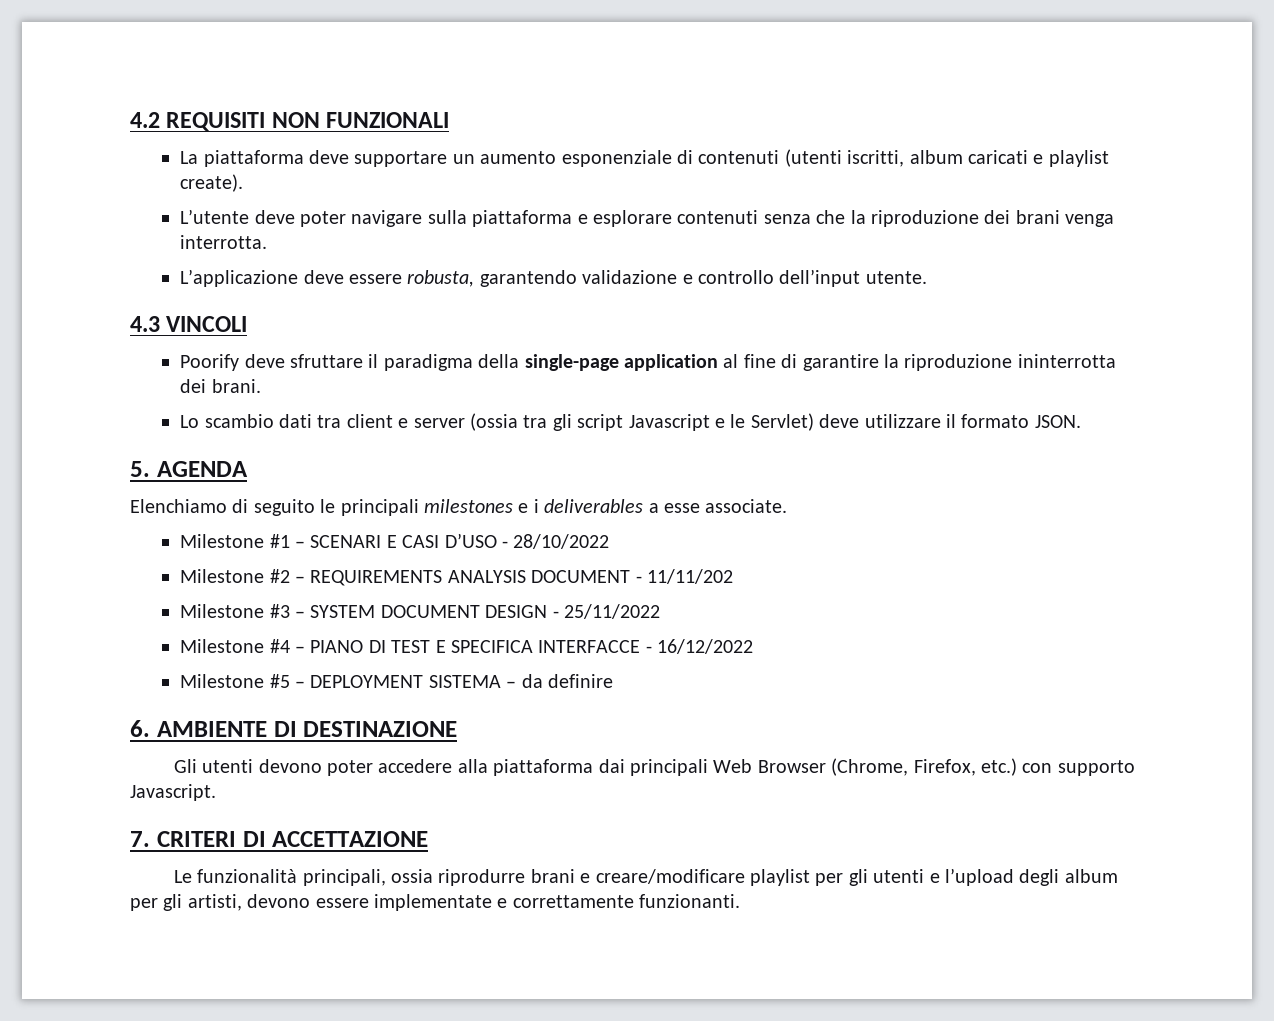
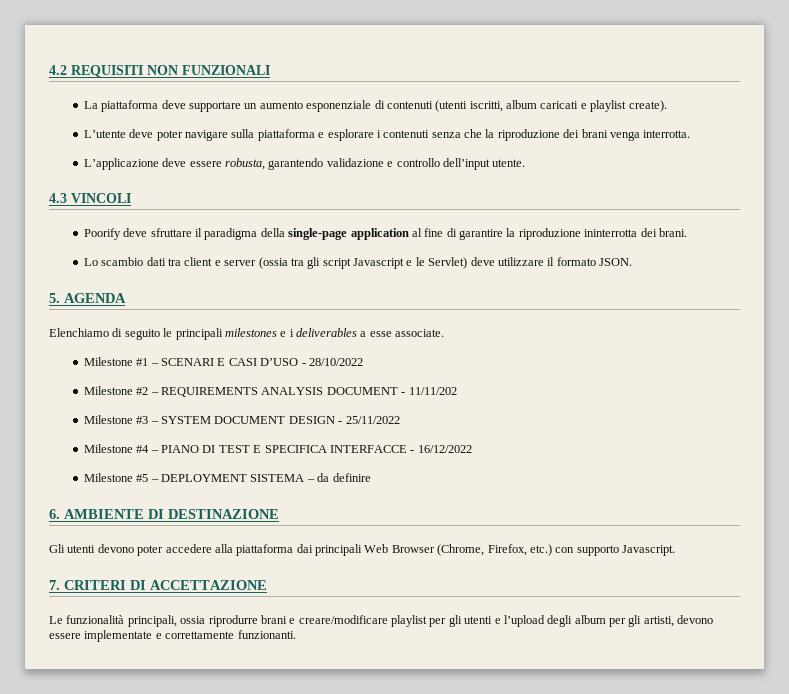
(673, 218) none -> [376,130,381,138] i

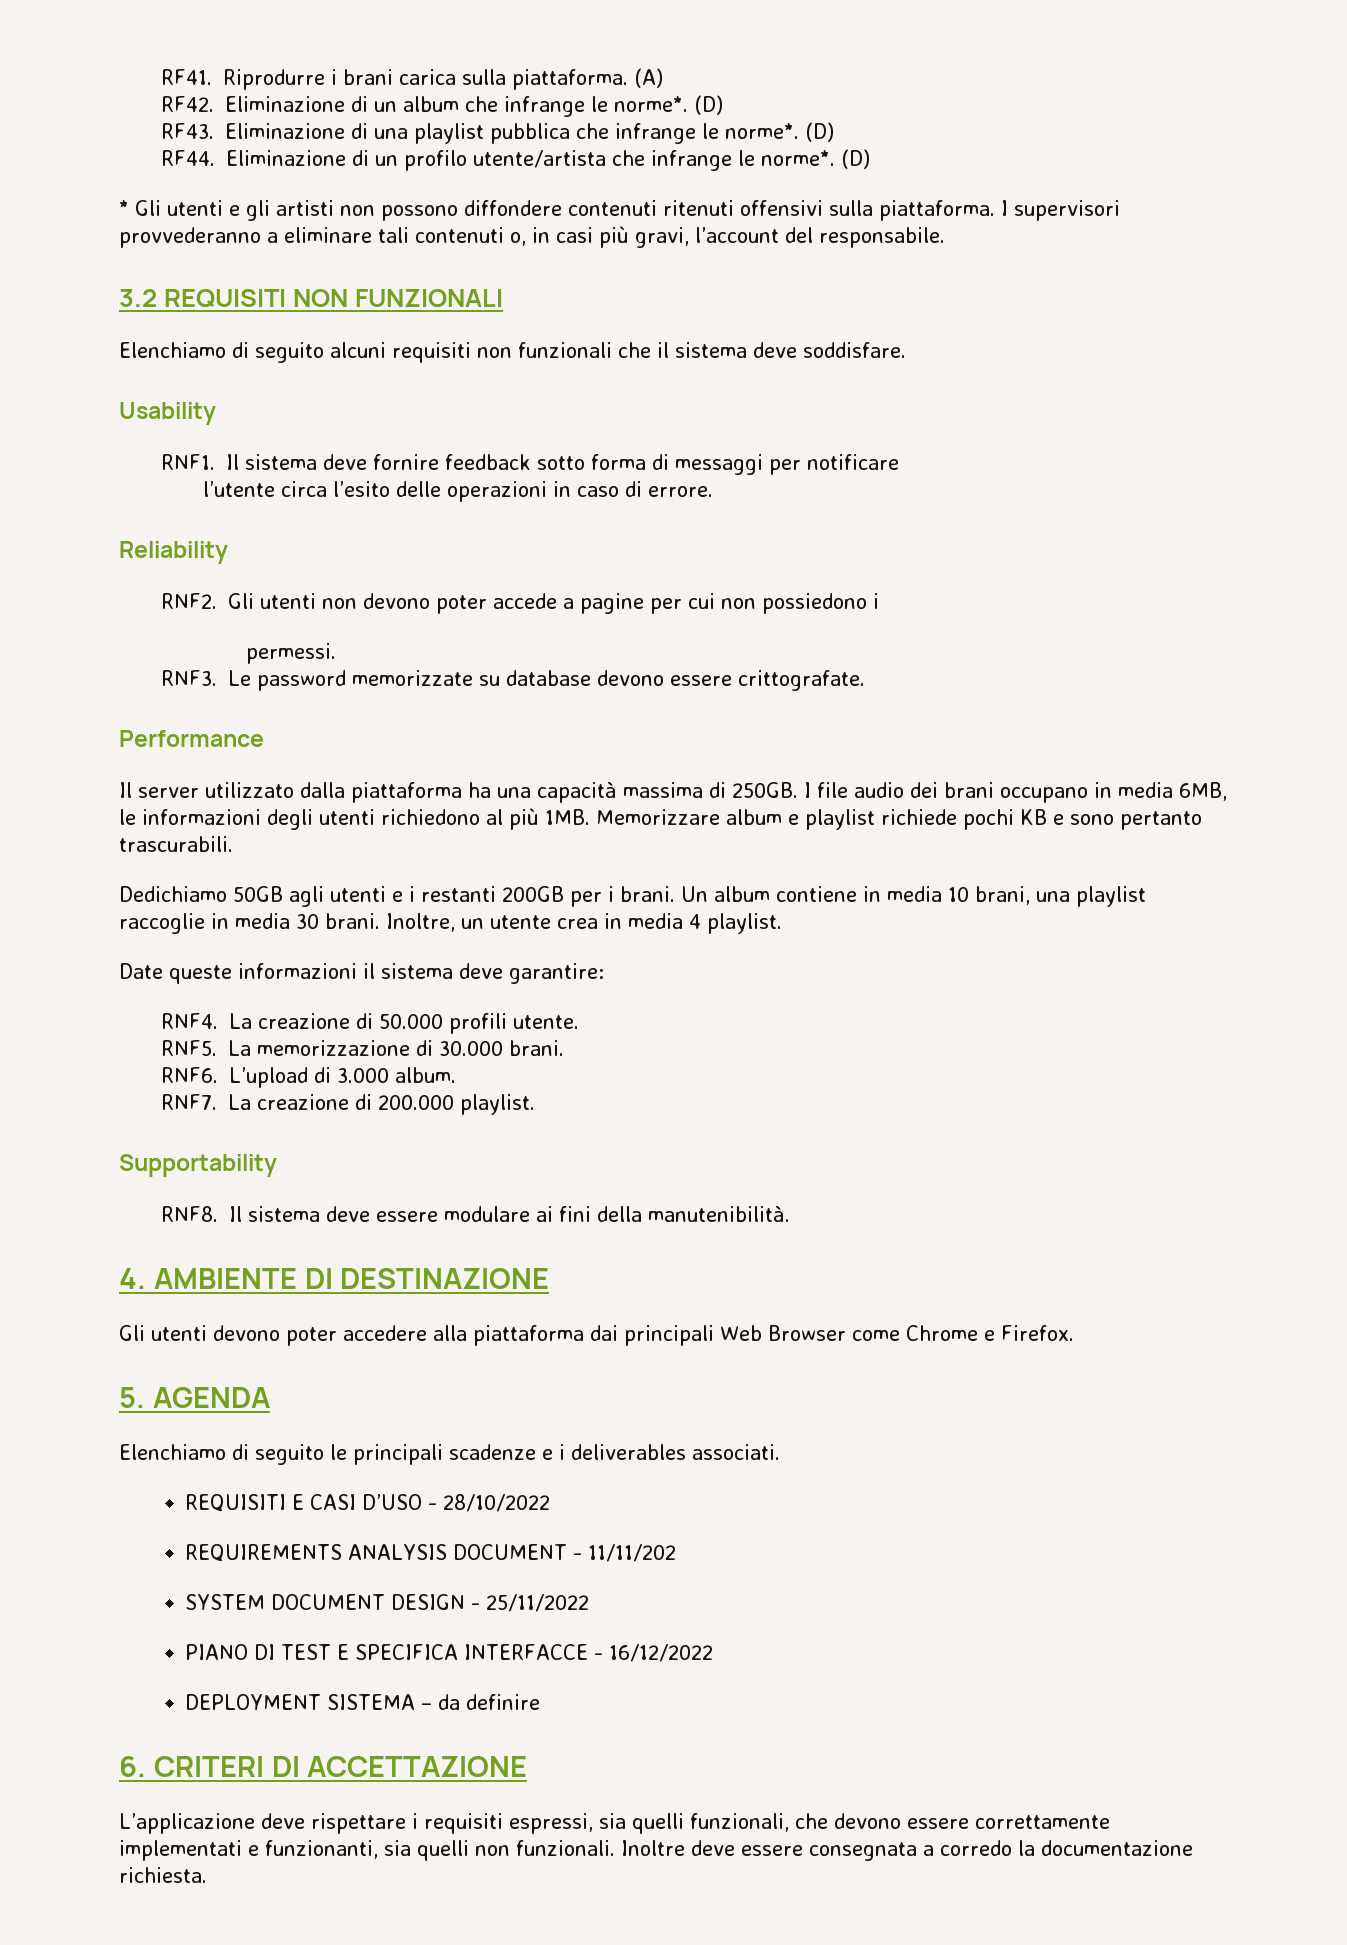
[49,65,270,77] [83,100,667,112] [83,129,691,141] [83,158,526,170] [49,193,131,203] [83,228,687,240] [83,257,633,269] [49,293,126,303] [49,328,445,340] [83,357,363,366] [83,386,457,397] [83,415,400,424] [83,444,472,453] [83,473,371,482] [49,509,60,519] 4.2 REQUISITI NON FUNZIONALI // La piattaforma deve supportare un aumento esponenziale di contenuti (utenti iscritti, album caricati e playlist create). // L’utente deve poter navigare sulla piattaforma e esplorare i contenuti senza che la riproduzione dei brani venga interrotta. // L’applicazione deve essere robusta, garantendo validazione e controllo dell’input utente. // 4.3 VINCOLI // Poorify deve sfruttare il paradigma della single-page application al fine di garantire la riproduzione ininterrotta dei brani. // Lo scambio dati tra client e server (ossia tra gli script Javascript e le Servlet) deve utilizzare il formato JSON. // 5. AGENDA // Elenchiamo di seguito le principali milestones e i deliverables a esse associate. // Milestone #1 – SCENARI E CASI D’USO - 28/10/2022 // Milestone #2 – REQUIREMENTS ANALYSIS DOCUMENT - 11/11/202 // Milestone #3 – SYSTEM DOCUMENT DESIGN - 25/11/2022 // Milestone #4 – PIANO DI TEST E SPECIFICA INTERFACCE - 16/12/2022 // Milestone #5 – DEPLOYMENT SISTEMA – da definire // 6. -> [161,68,664,90] [161,95,724,117] [161,122,835,144] [161,149,871,171] [119,200,1120,221] [119,226,945,248] [119,289,503,308] [119,342,906,363] [119,402,216,425] [161,454,900,475] [203,481,714,502] [119,541,228,564] [161,593,880,614] [245,643,336,664] [161,670,866,691] [119,730,264,747] [119,782,1227,803] [119,808,1202,830] [119,836,233,852] [119,886,1146,907] [119,913,782,934] [119,963,604,984] [161,1013,580,1034] [161,1040,565,1056] [161,1067,457,1088] [161,1094,536,1115] [119,1154,277,1177] [161,1206,791,1222] [119,1268,146,1289] RF41. Riprodurre i brani carica sulla piattaforma. (A) // RF42. Eliminazione di un album che infrange le norme*. (D) // RF43. Eliminazione di una playlist pubblica che infrange le norme*. (D) // RF44. Eliminazione di un profilo utente/artista che infrange le norme*. (D) // * Gli utenti e gli artisti non possono diffondere contenuti ritenuti offensivi sulla piattaforma. I supervisori provvederanno a eliminare tali contenuti o, in casi più gravi, l’account del responsabile. // 3.2 REQUISITI NON FUNZIONALI // Elenchiamo di seguito alcuni requisiti non funzionali che il sistema deve soddisfare. // Usability // RNF1. Il sistema deve fornire feedback sotto forma di messaggi per notificare // l’utente circa l’esito delle operazioni in caso di errore. // Reliability // RNF2. Gli utenti non devono poter accede a pagine per cui non possiedono i // permessi. // RNF3. Le password memorizzate su database devono essere crittografate. // Performance // Il server utilizzato dalla piattaforma ha una capacità massima di 250GB. I file audio dei brani occupano in media 6MB, le informazioni degli utenti richiedono al più 1MB. Memorizzare album e playlist richiede pochi KB e sono pertanto trascurabili. // Dedichiamo 50GB agli utenti e i restanti 200GB per i brani. Un album contiene in media 10 brani, una playlist raccoglie in media 30 brani. Inoltre, un utente crea in media 4 playlist. // Date queste informazioni il sistema deve garantire: // RNF4. La creazione di 50.000 profili utente. // RNF5. La memorizzazione di 30.000 brani. // RNF6. L’upload di 3.000 album. // RNF7. La creazione di 200.000 playlist. // Supportability // RNF8. Il sistema deve essere modulare ai fini della manutenibilità. // 4.
[437,544,675,556] [49,580,267,590] [49,615,714,627] [49,630,296,642] (Chrome, Firefox, etc.) con supporto Javascript. // 7. CRITERI DI ACCETTAZIONE // Le funzionalità principali, ossia riprodurre brani e creare/modificare playlist per gli utenti e l’upload degli album per gli artisti, devono essere implementate e correttamente funzionanti. -> [851,1325,1074,1341] [119,1387,270,1408] [119,1444,780,1465] [185,1494,551,1512] [185,1544,677,1562] [185,1594,590,1612] [185,1644,714,1662] [185,1694,541,1710] [119,1756,528,1777] [119,1813,1110,1834] [119,1840,1193,1861] [119,1867,207,1883] come Chrome e Firefox. // 5. AGENDA // Elenchiamo di seguito le principali scadenze e i deliverables associati. // REQUISITI E CASI D’USO - 28/10/2022 // REQUIREMENTS ANALYSIS DOCUMENT - 11/11/202 // SYSTEM DOCUMENT DESIGN - 25/11/2022 // PIANO DI TEST E SPECIFICA INTERFACCE - 16/12/2022 // DEPLOYMENT SISTEMA – da definire // 6. CRITERI DI ACCETTAZIONE // L’applicazione deve rispettare i requisiti espressi, sia quelli funzionali, che devono essere correttamente implementati e funzionanti, sia quelli non funzionali. Inoltre deve essere consegnata a corredo la documentazione richiesta.

